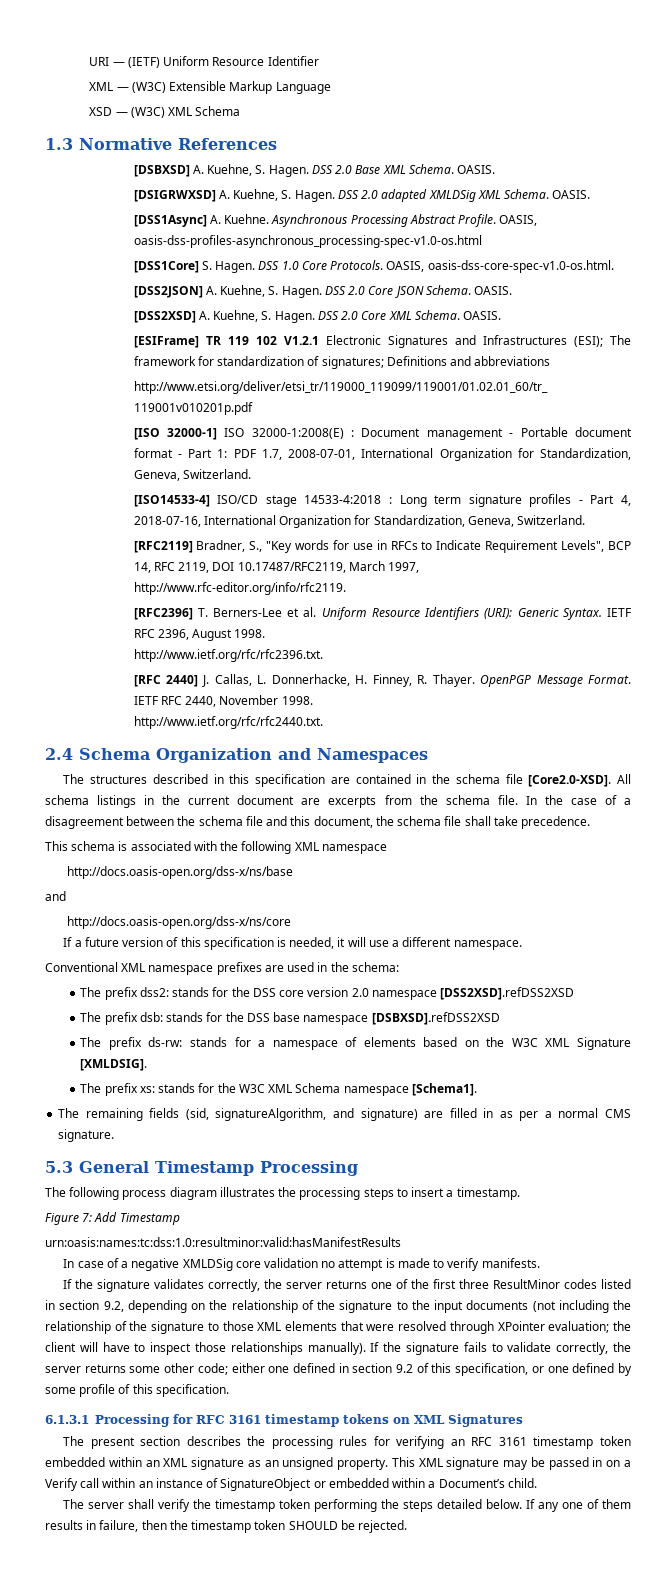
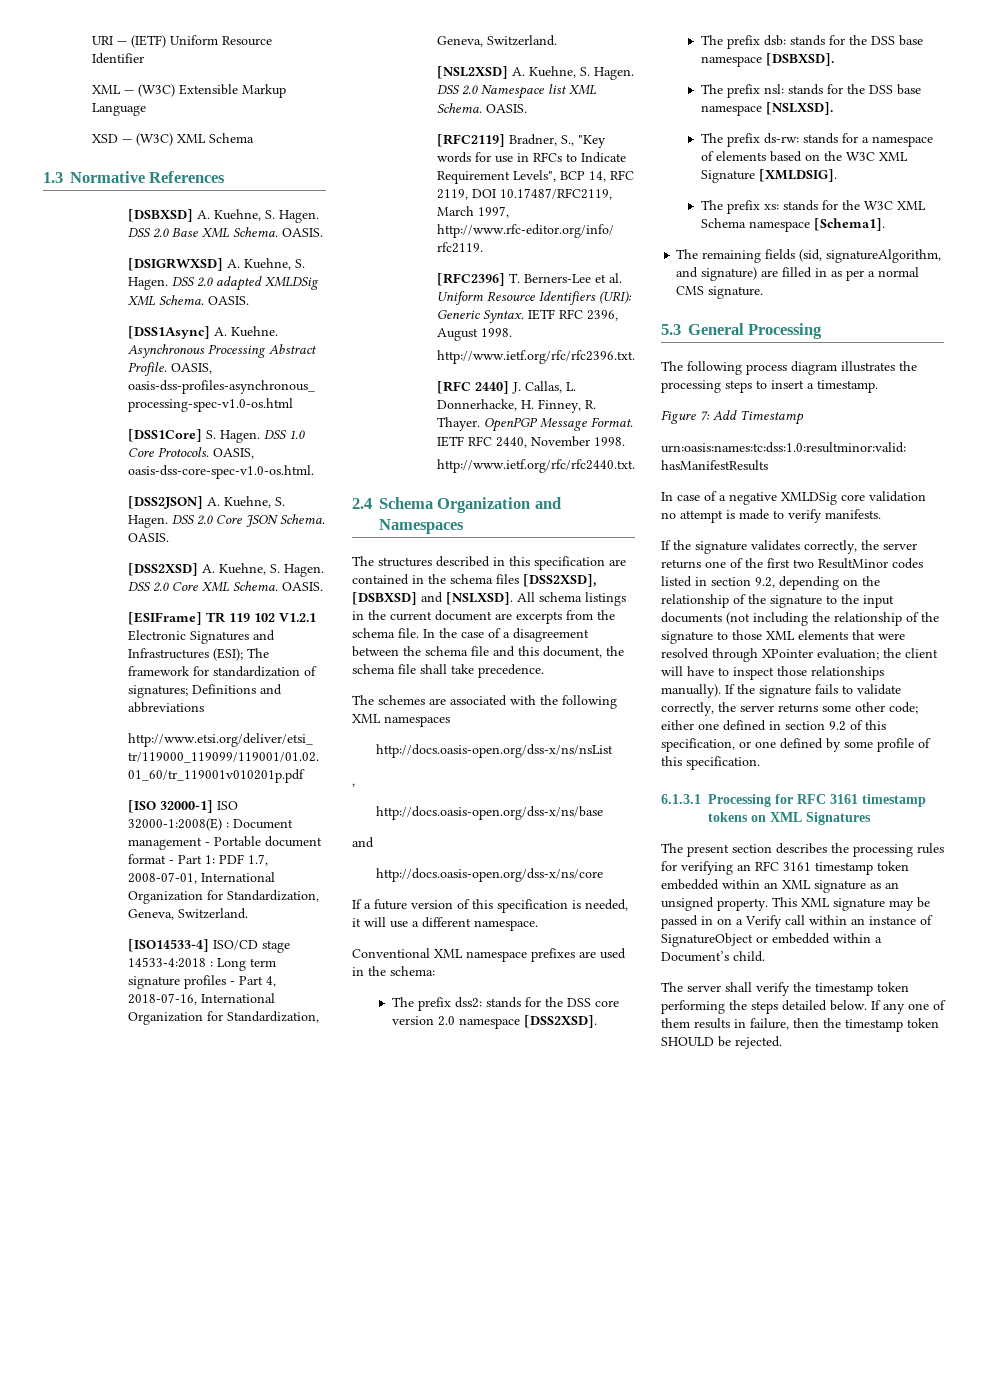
(586, 520) none -> [436,66,634,80] [436,84,597,99] [436,103,527,113] // [NSL2XSD] A. Kuehne, S. Hagen. DSS 2.0 Namespace list XML Schema. OASIS.
[505,774,612,787] file [Core2.0-XSD]. -> [496,574,596,587] [352,592,513,605] files [DSS2XSD], [DSBXSD] and [NSLXSD].
[45,841,128,851] This schema is -> [352,695,446,705] The schemes are
[321,844,387,854] namespace -> [384,716,450,727] [376,744,614,758] [352,783,355,787] namespaces // http://docs.oasis-open.org/dss-x/ns/nsList // ,
[439,987,574,1000] [DSS2XSD].refDSS2XSD -> [523,1015,597,1028] [DSS2XSD].
[371,1012,500,1025] [DSBXSD].refDSS2XSD -> [765,53,834,66] [700,84,921,98] [700,102,833,116] [DSBXSD]. // The prefix nsl: stands for the DSS base namespace [NSLXSD].
[155,1161,254,1176] Timestamp -> (744, 329) none
[459,1279,490,1289] three -> [793,559,814,568] two

